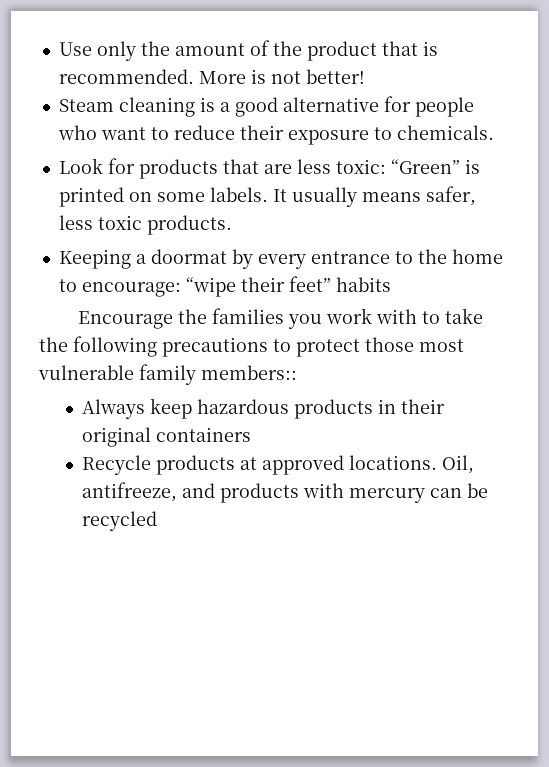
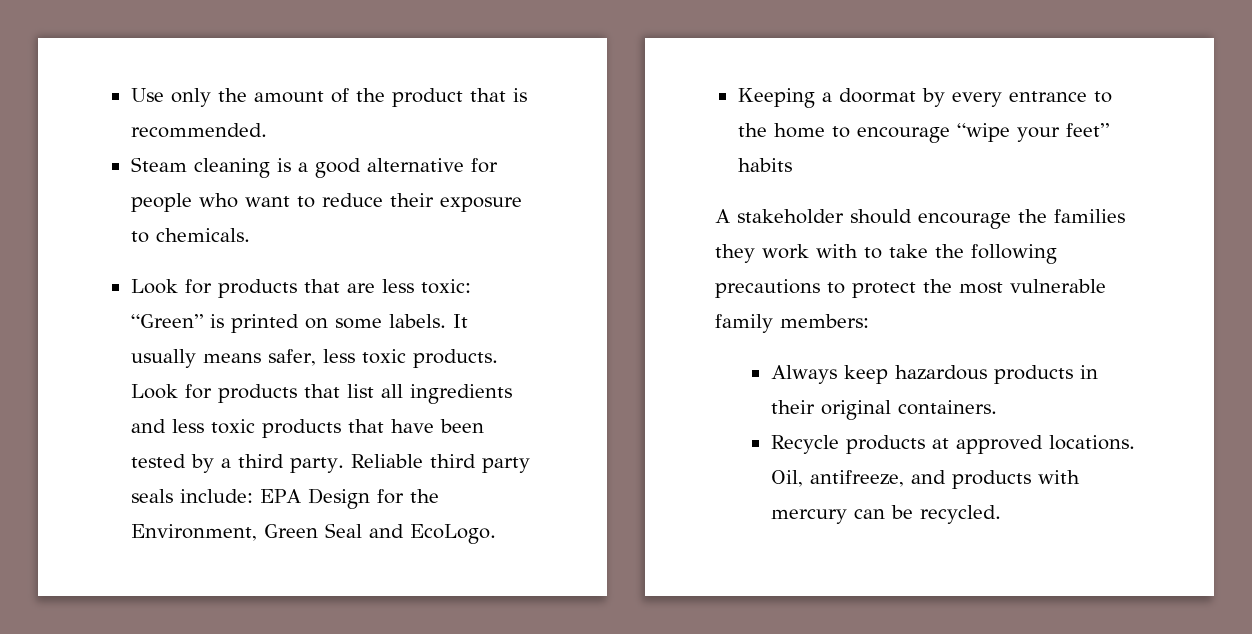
[198,69,365,84] More is not better! -> (267, 130) none
(232, 225) none -> [130,384,512,404] [130,419,484,438] [130,454,530,473] [130,488,439,509] [130,523,496,544] Look for products that list all ingredients and less toxic products that have been tested by a third party. Reliable third party seals include: EPA Design for the Environment, Green Seal and EcoLogo.
[81,277,285,297] encourage: “wipe their -> [856,123,1060,143] encourage “wipe your
[77,311,173,329] Encourage -> [715,209,1011,229] A stakeholder should encourage
[287,314,322,329] you -> [715,244,755,263] they
[365,337,414,352] those -> [923,279,952,293] the
[201,365,297,380] members:: -> [780,314,869,328] members:
[156,427,252,442] containers -> [897,400,997,415] containers.
[82,511,158,531] recycled -> [919,505,1001,524] recycled.

